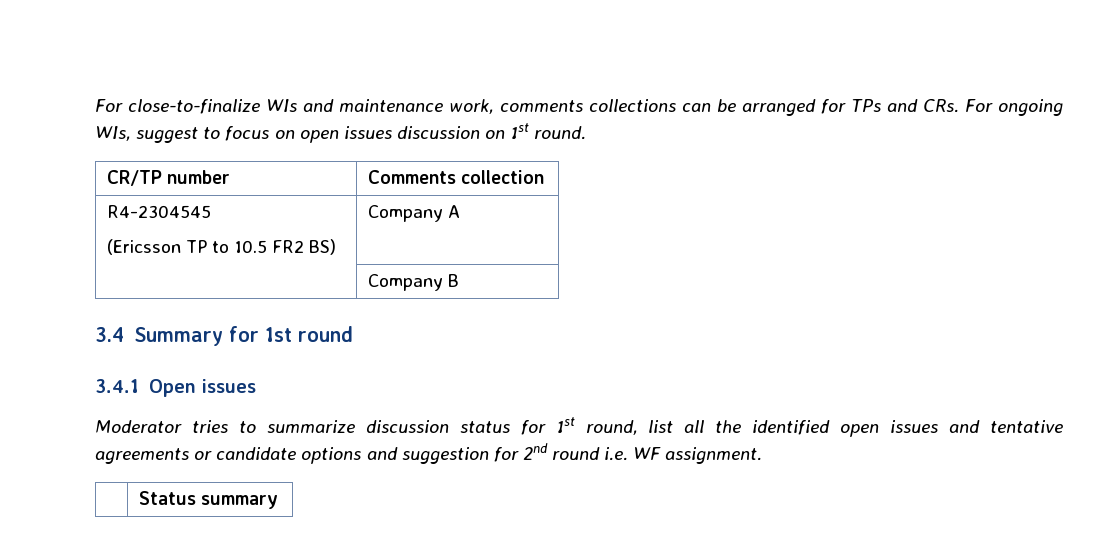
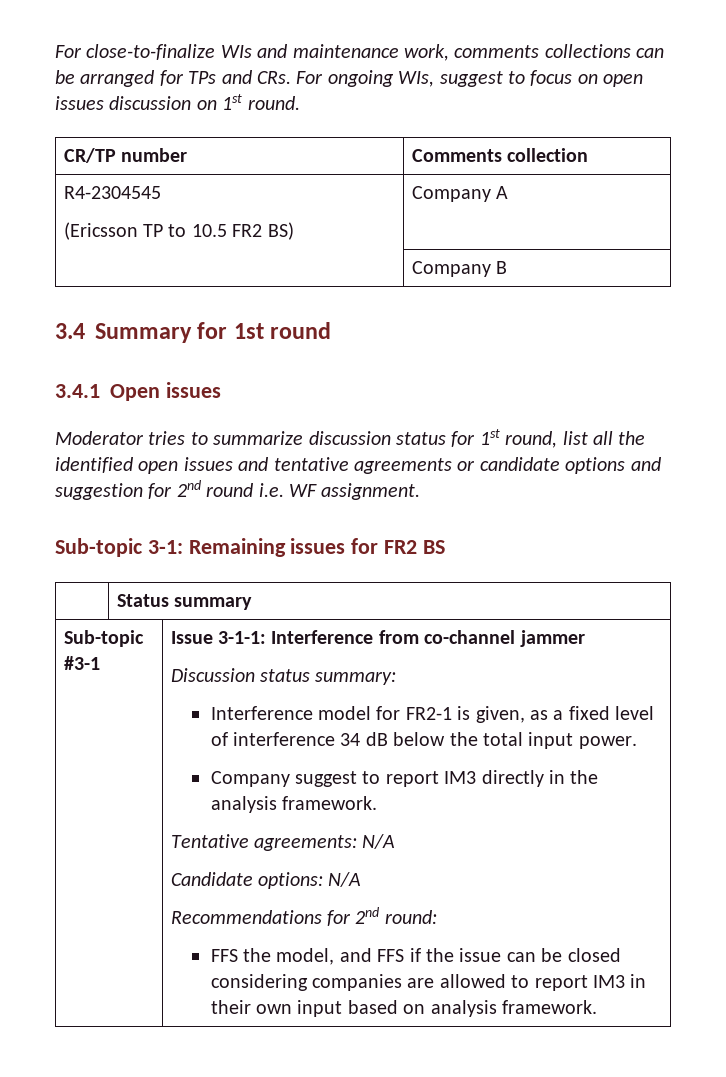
[138,491,278,509] // | Status summary -> [55,538,445,557] [116,594,253,610] [63,630,144,647] [63,656,100,670] [170,630,585,647] [170,668,397,685] [210,706,655,723] [210,732,637,749] [210,770,599,787] [210,796,377,813] [170,834,396,851] [170,872,362,889] [170,907,437,926] [210,948,621,965] [210,974,647,991] [210,1000,597,1017] // Sub-topic 3-1: Remaining issues for FR2 BS // | Status summary // Sub-topic #3-1 | Issue 3-1-1: Interference from co-channel jammer // Discussion status summary: // Interference model for FR2-1 is given, as a fixed level of interference 34 dB below the total input power. // Company suggest to report IM3 directly in the analysis framework. // Tentative agreements: N/A // Candidate options: N/A // Recommendations for 2nd round: // FFS the model, and FFS if the issue can be closed considering companies are allowed to report IM3 in their own input based on analysis framework.

